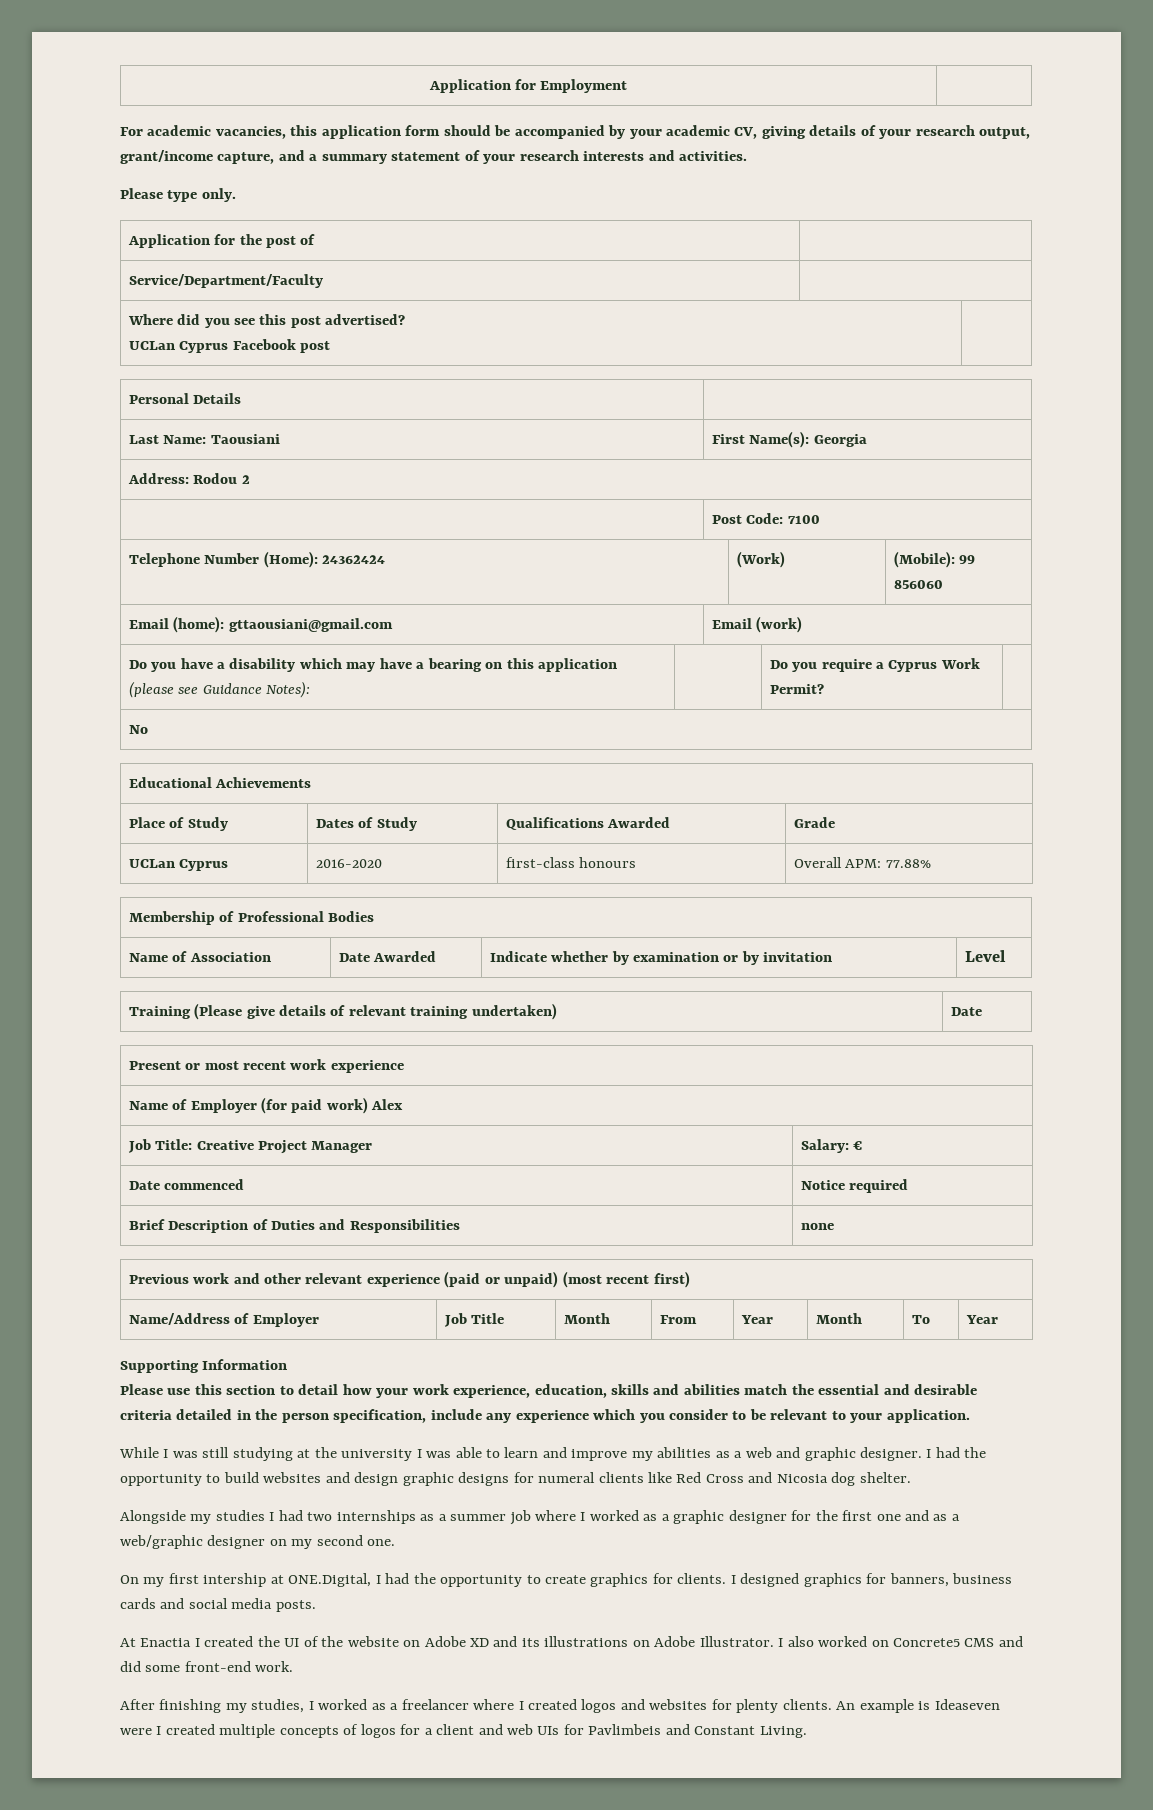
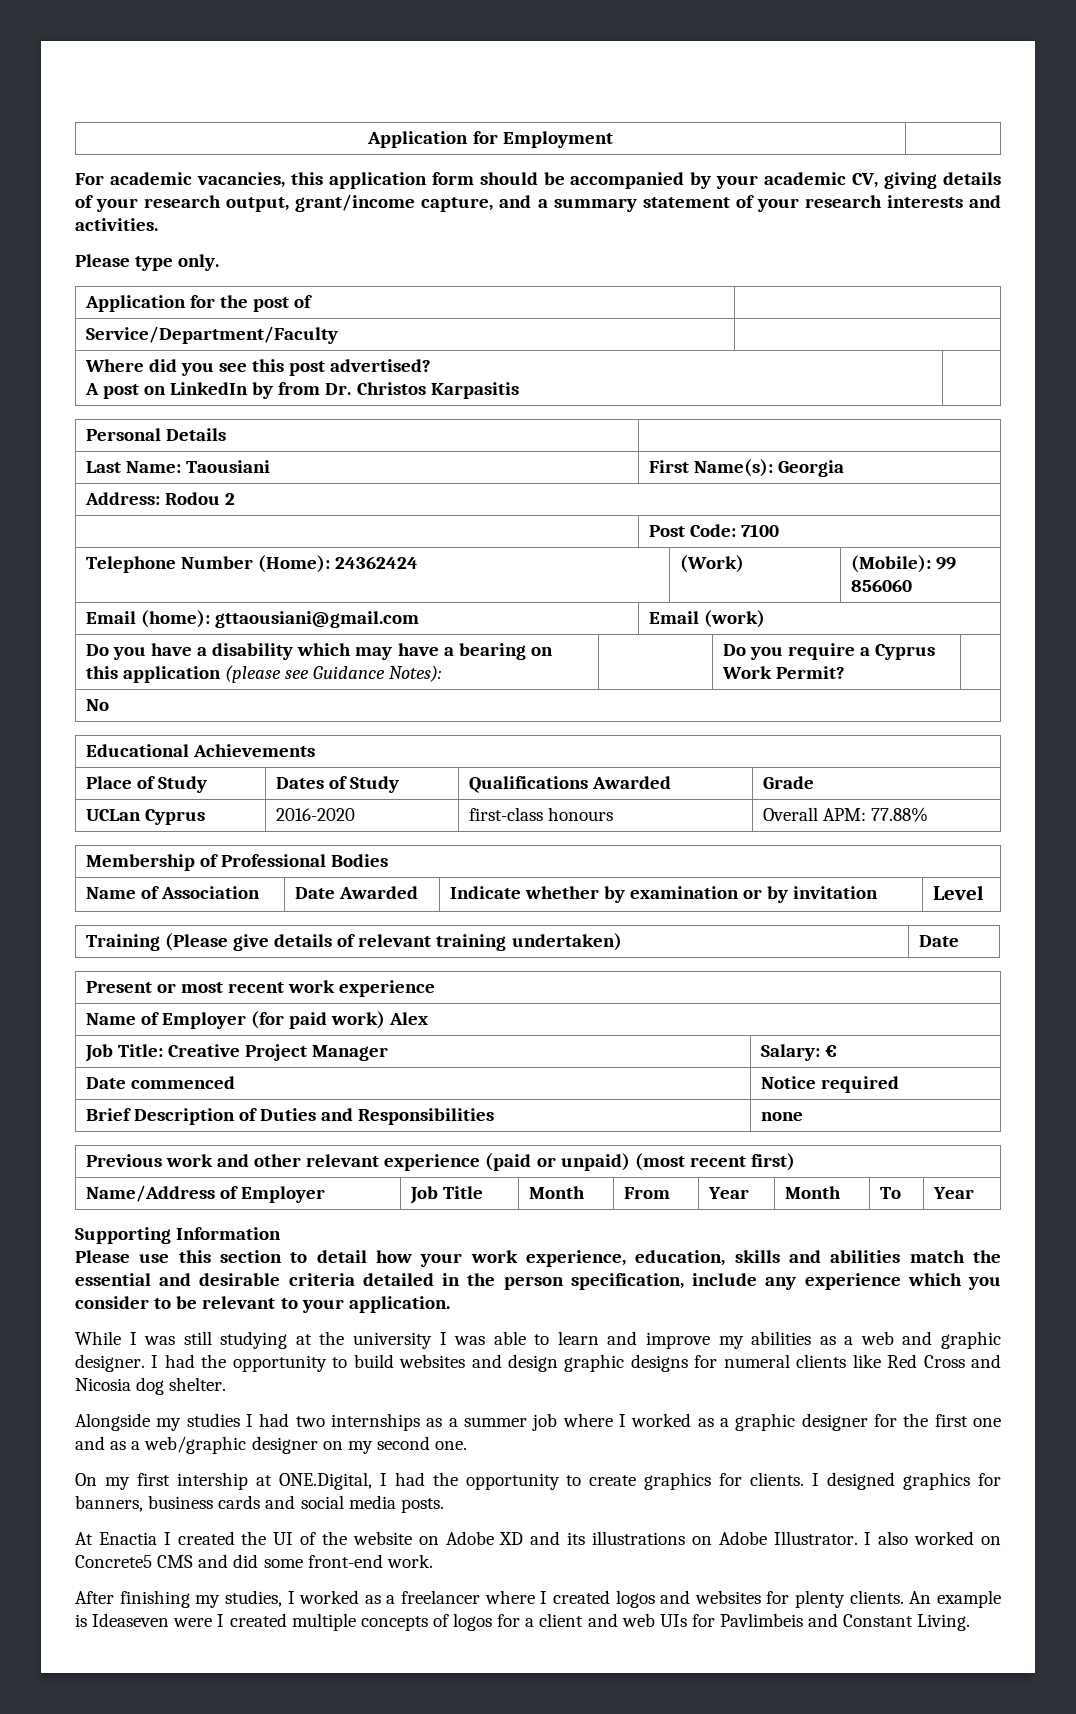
[128,339,331,353] UCLan Cyprus Facebook post -> [84,382,519,399] A post on LinkedIn by from Dr. Christos Karpasitis

